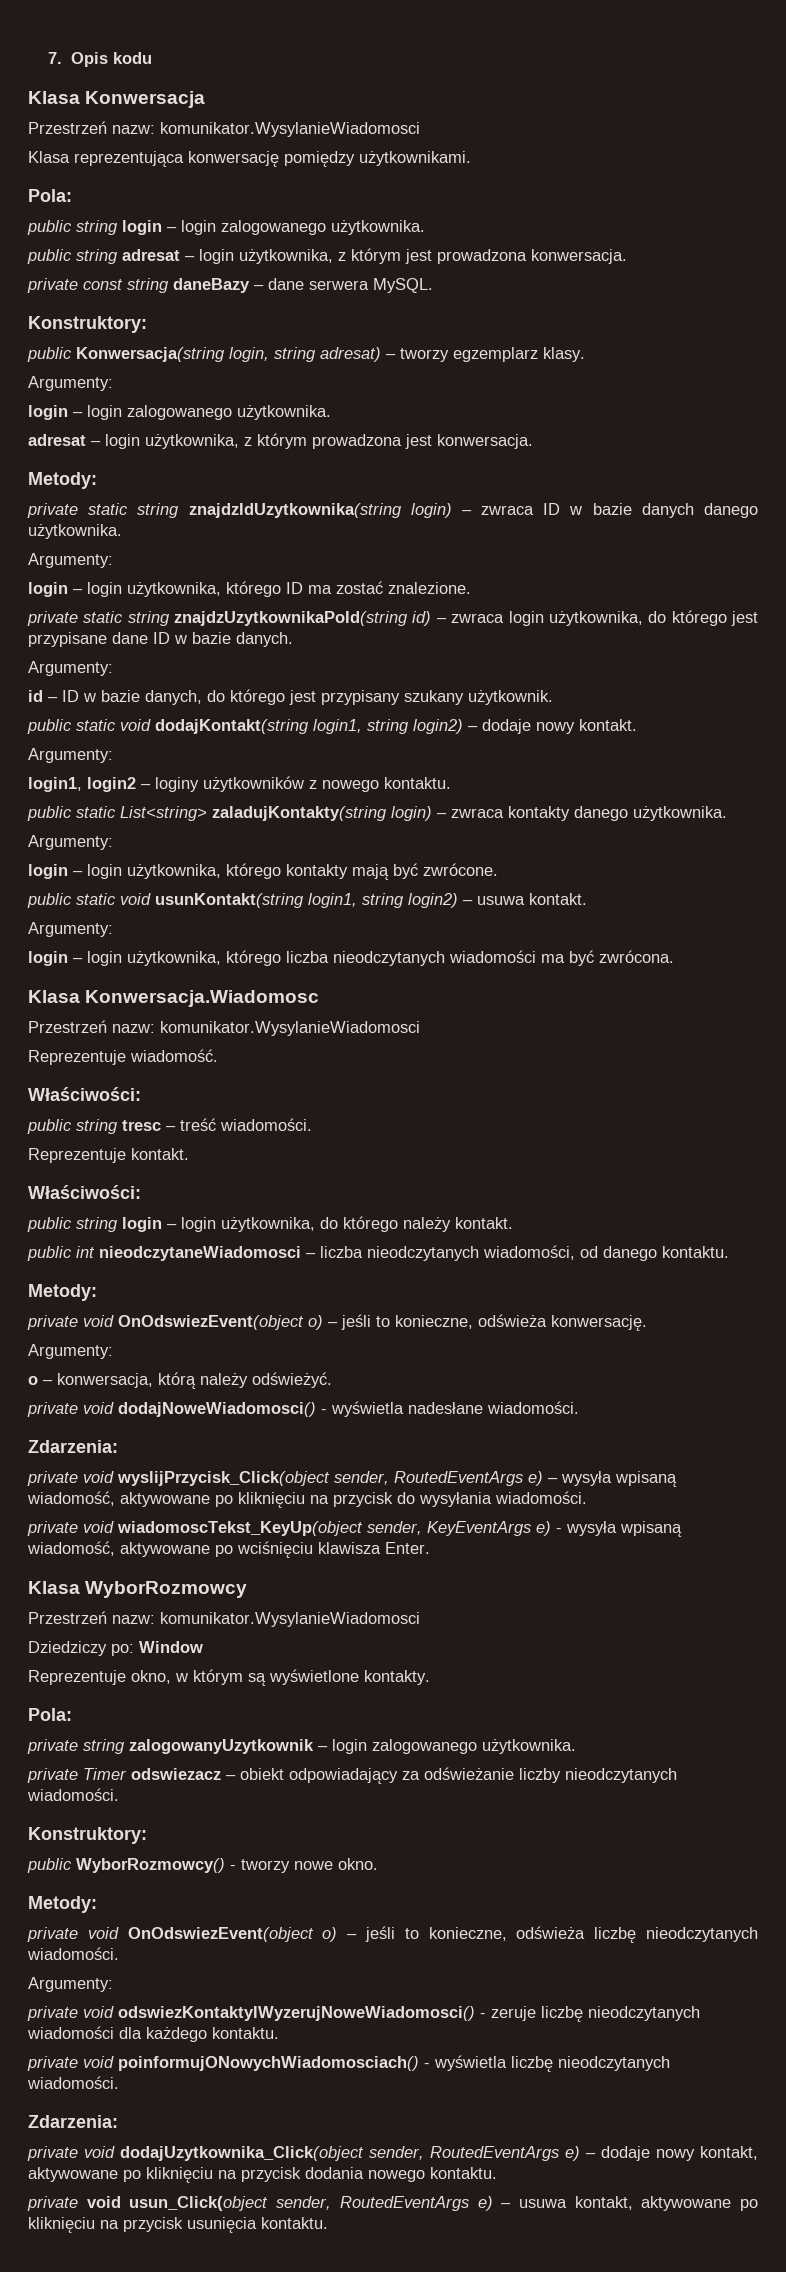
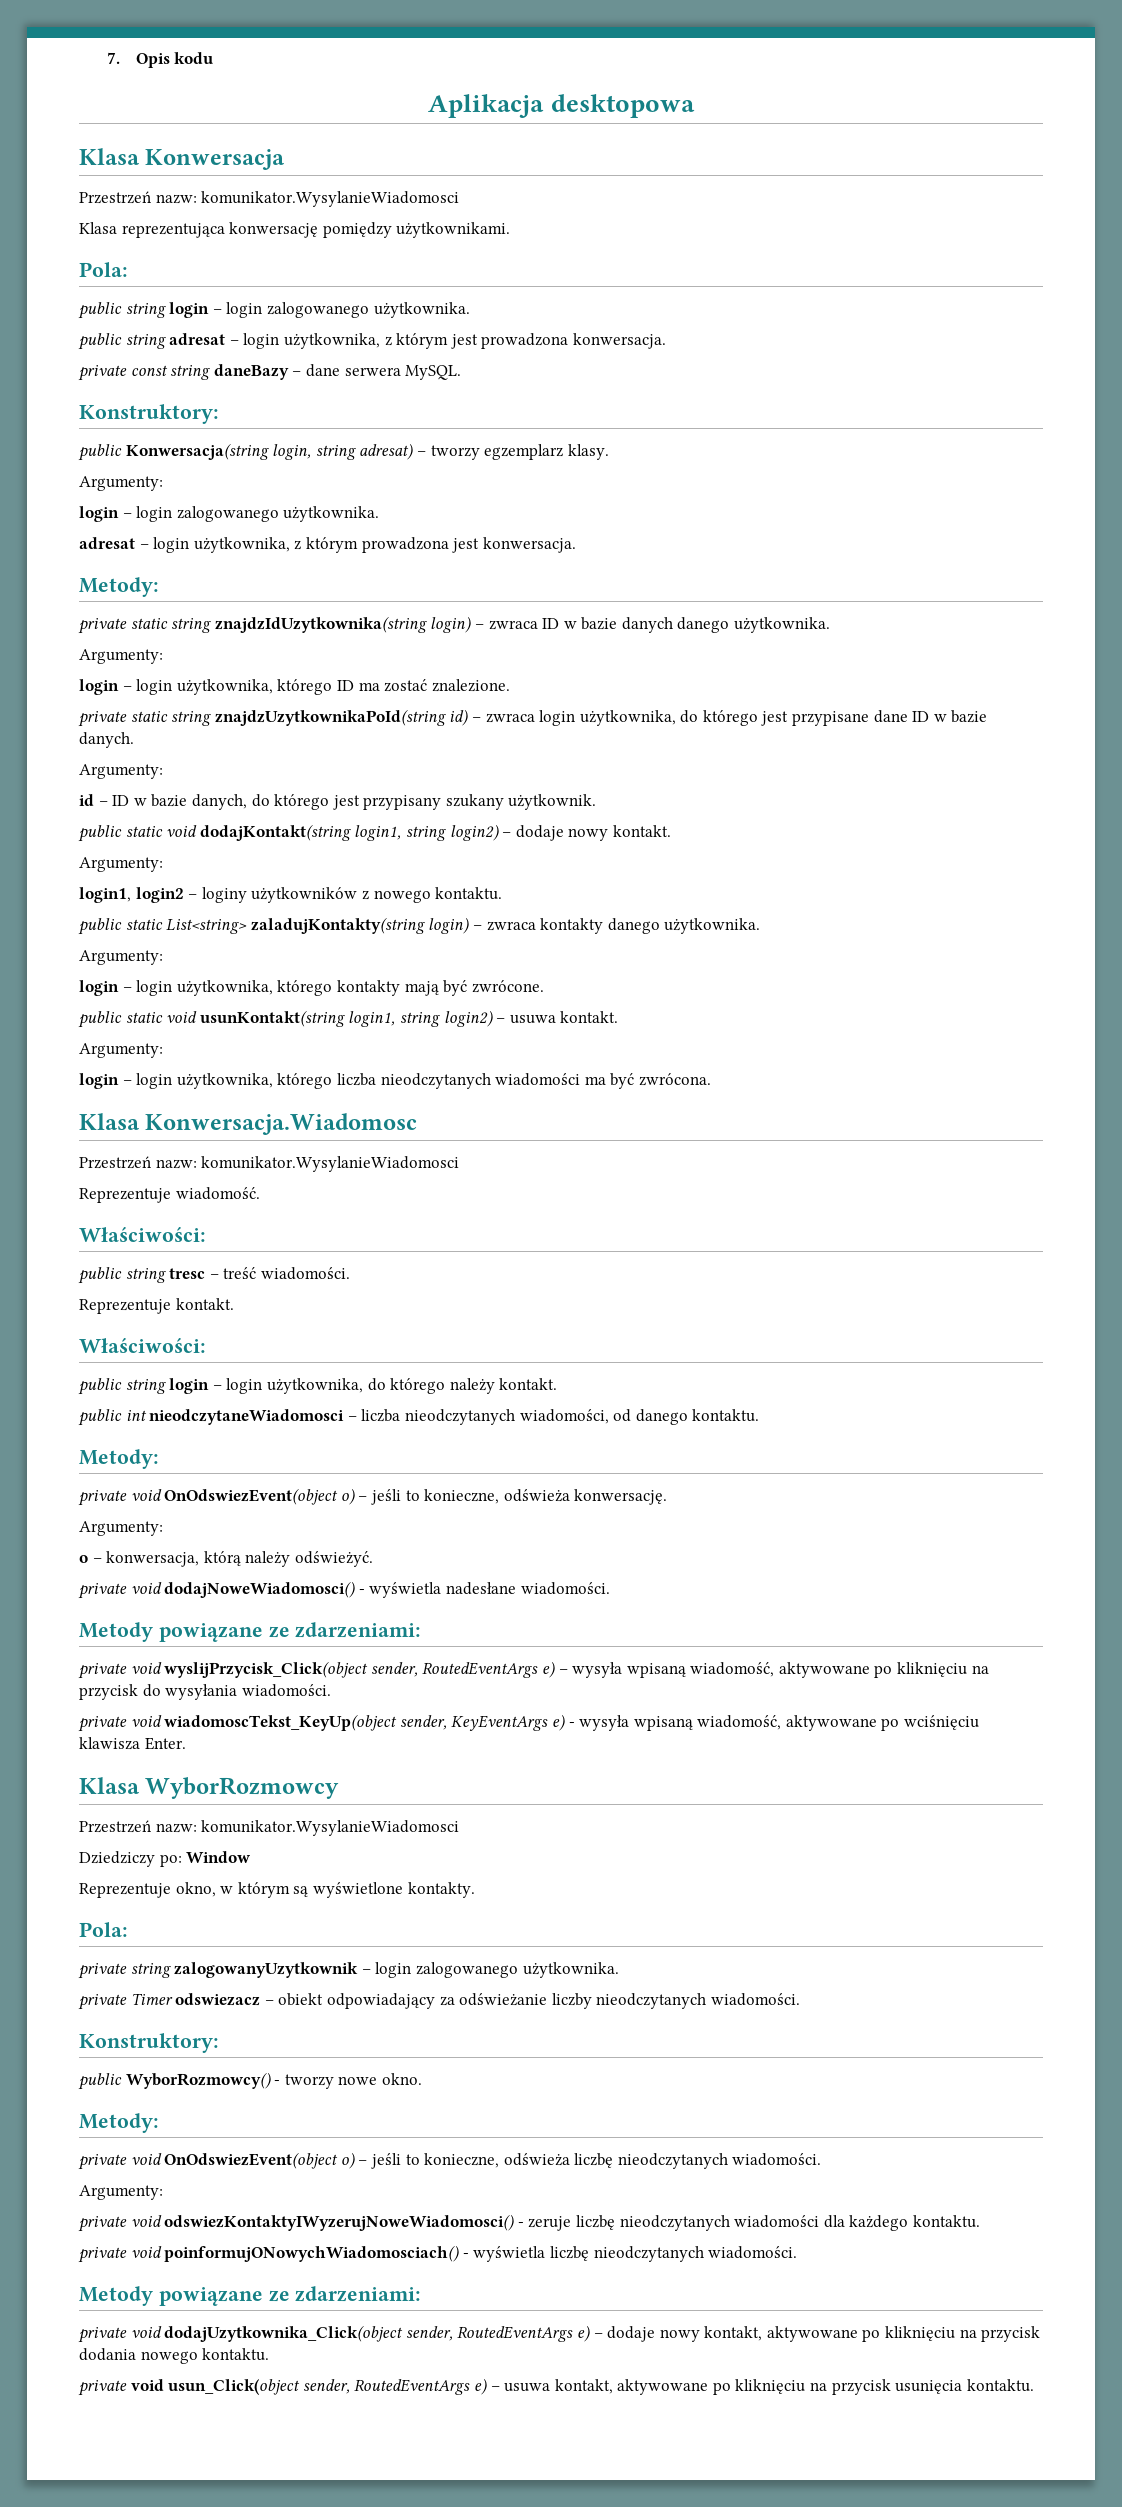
(152, 58) none -> [428,94,695,118] // Aplikacja desktopowa
[28,1440,118,1453] Zdarzenia: -> [79,1622,422,1642] Metody powiązane ze zdarzeniami:
[28,2115,118,2128] Zdarzenia: -> [79,2286,422,2306] Metody powiązane ze zdarzeniami:

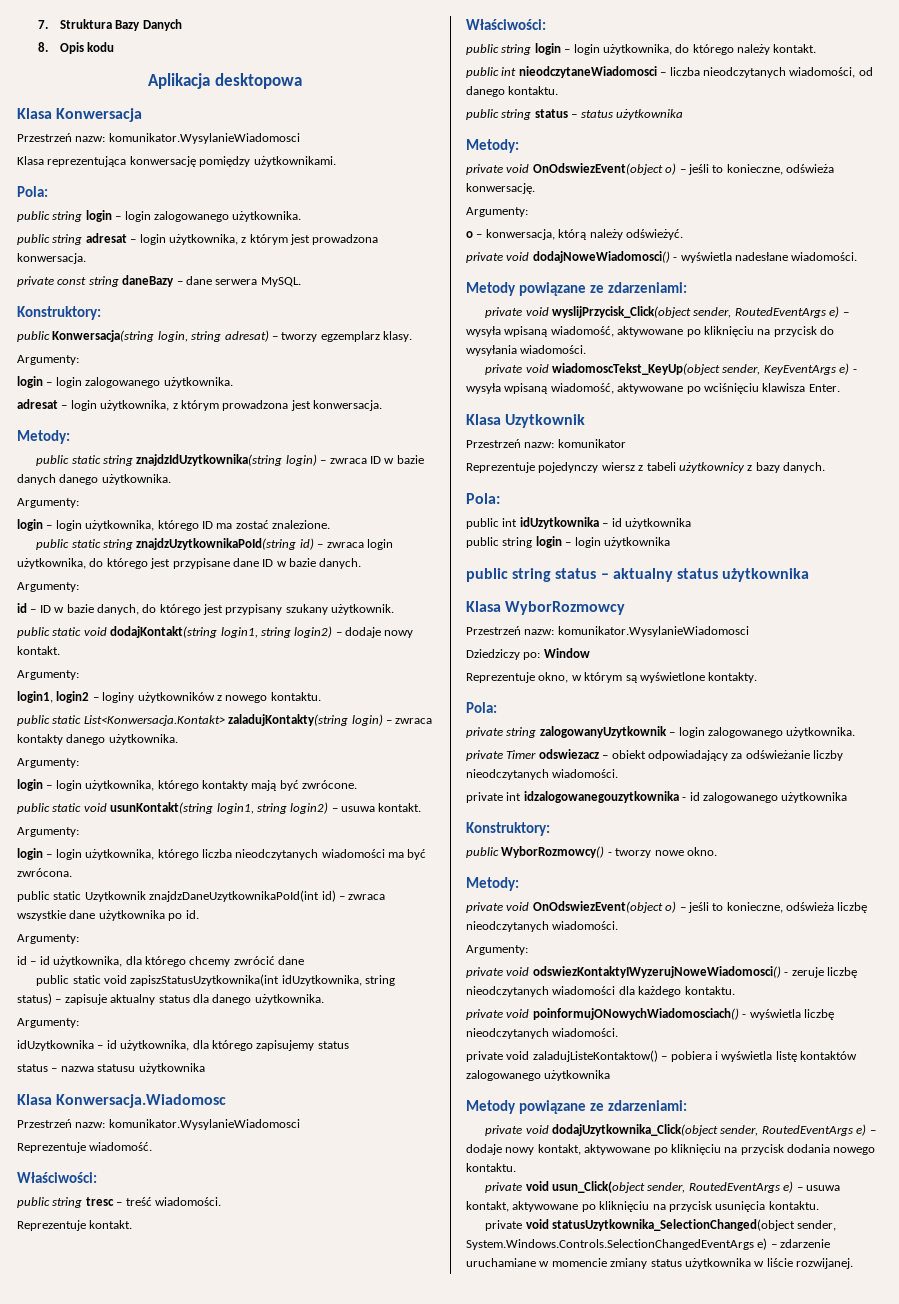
(121, 58) none -> [59,19,182,31] [38,42,49,52] Struktura Bazy Danych // 8.
[78,618,127,634] private -> [36,455,70,466] public
[78,711,127,727] private -> [36,539,70,550] public
[166,919,248,934] List<string> -> [83,715,225,726] List<Konwersacja.Kontakt>
(711, 1079) none -> [17,890,386,902] [17,910,199,921] [17,934,79,944] [17,956,304,967] [36,974,396,986] [17,993,324,1005] [17,1018,79,1028] [17,1040,349,1051] [17,1063,205,1074] // public static Uzytkownik znajdzDaneUzytkownikaPoId(int id) – zwraca wszystkie dane użytkownika po id. // Argumenty: // id – id użytkownika, dla którego chcemy zwrócić dane // public static void zapiszStatusUzytkownika(int idUzytkownika, string status) – zapisuje aktualny status dla danego użytkownika. // Argumenty: // idUzytkownika – id użytkownika, dla którego zapisujemy status // status – nazwa statusu użytkownika
(760, 1415) none -> [466,109,683,120] // public string status – status użytkownika
(186, 1743) none -> [466,414,586,428] [466,439,626,448] [466,462,825,473] [466,493,500,504] [466,517,691,529] [466,536,670,548] [466,568,810,582] // Klasa Uzytkownik // Przestrzeń nazw: komunikator // Reprezentuje pojedynczy wiersz z tabeli użytkownicy z bazy danych. // Pola: // public int idUzytkownika – id użytkownika // public string login – login użytkownika // public string status – aktualny status użytkownika
(800, 1999) none -> [466,791,848,803] // private int idzalogowanegouzytkownika - id zalogowanego użytkownika
(798, 2252) none -> [466,1050,857,1062] [466,1070,611,1081] // private void zaladujListeKontaktow() – pobiera i wyświetla listę kontaktów zalogowanego użytkownika
(1034, 2385) none -> [485,1219,837,1231] [466,1238,831,1250] [466,1258,853,1269] // private void statusUzytkownika_SelectionChanged(object sender, System.Windows.Controls.SelectionChangedEventArgs e) – zdarzenie uruchamiane w momencie zmiany status użytkownika w liście rozwijanej.

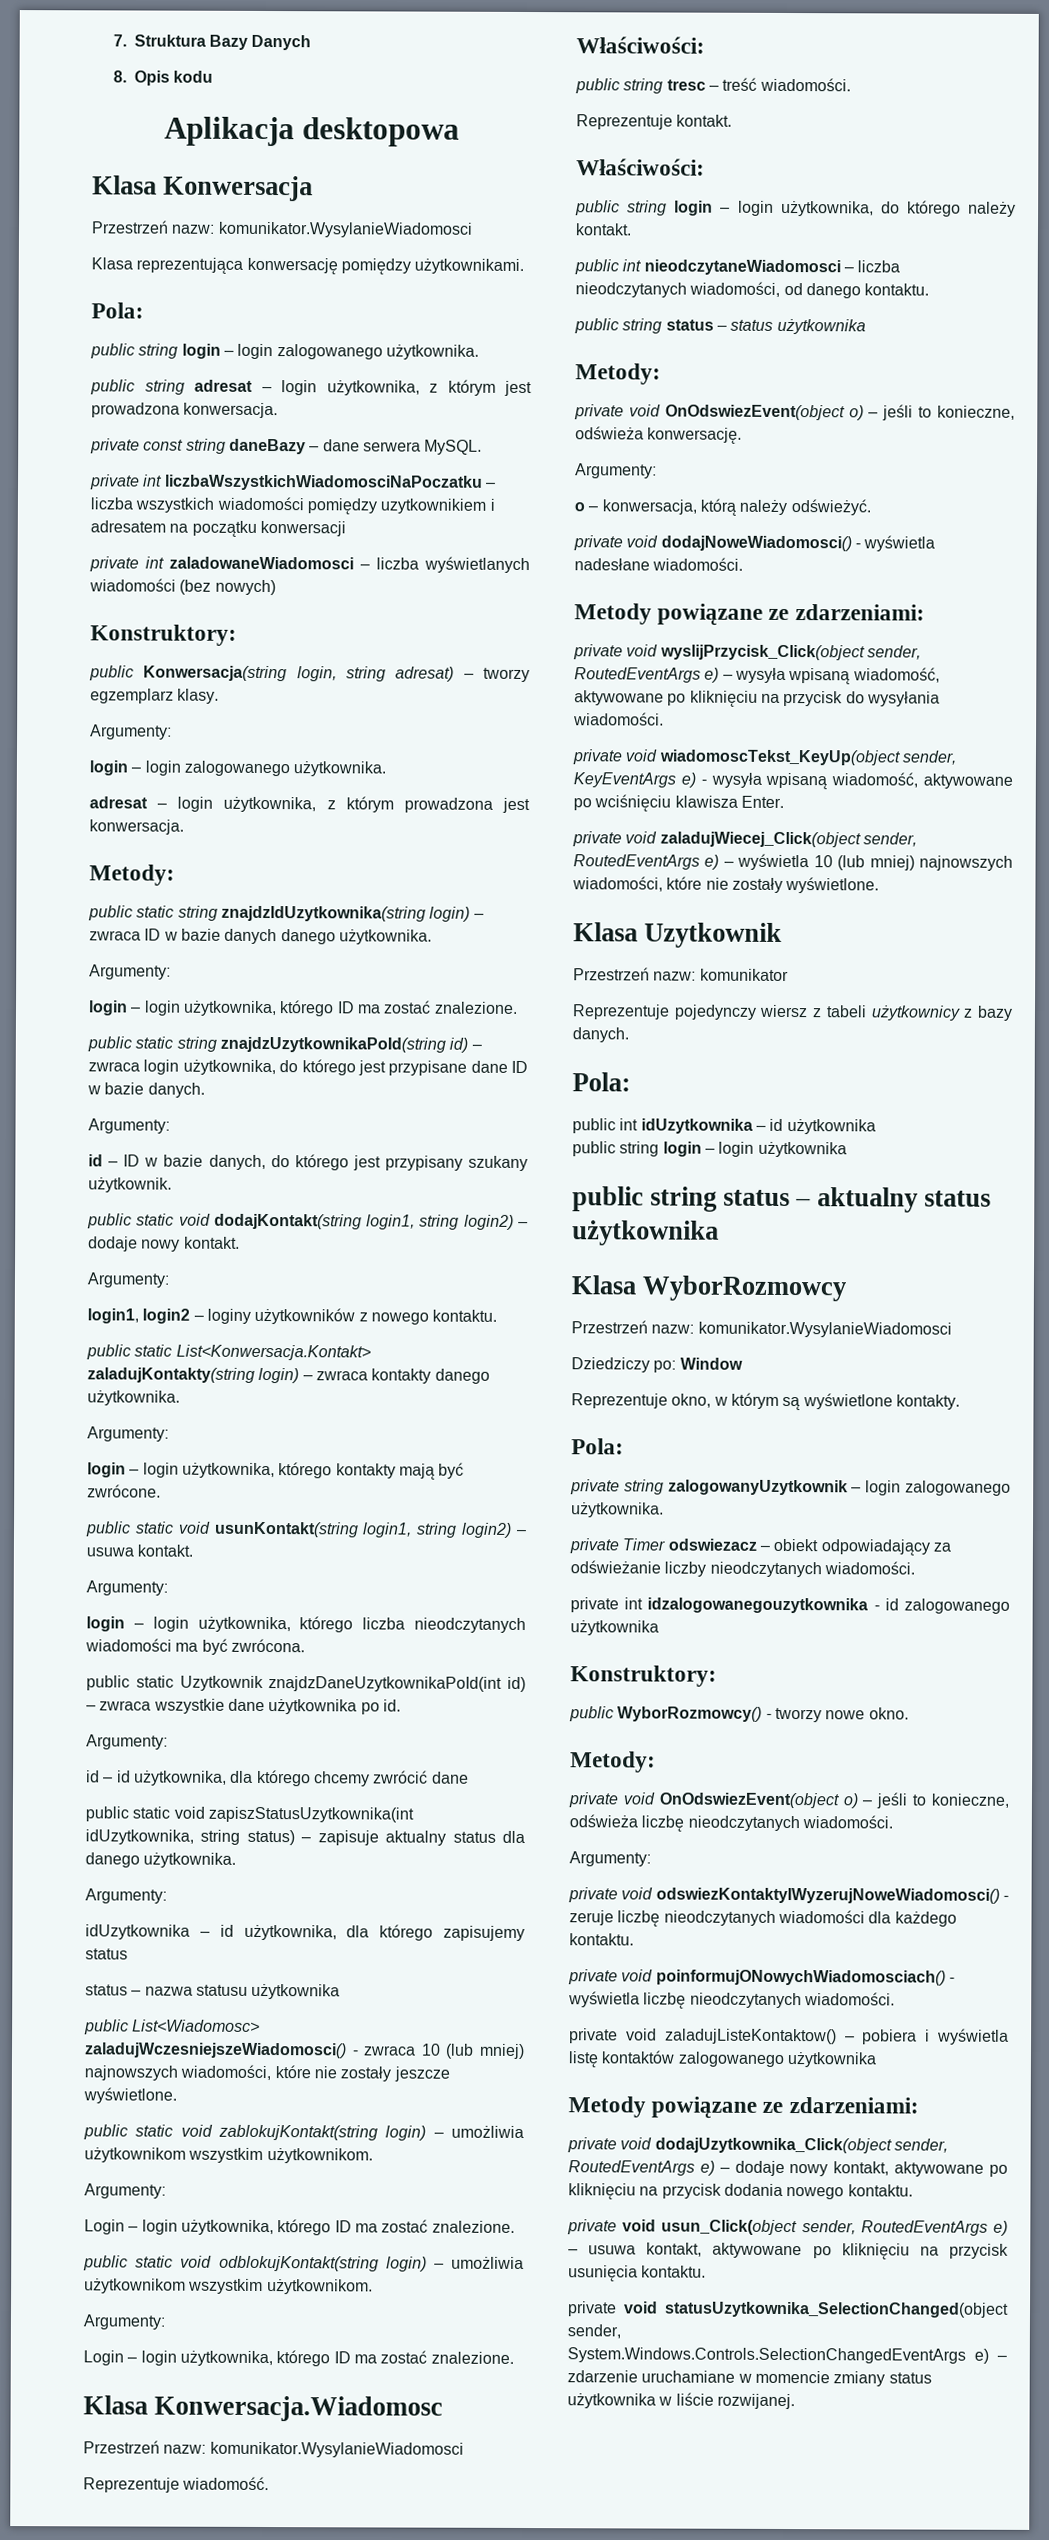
(301, 282) none -> [89,474,496,491] [90,496,495,515] [90,520,346,537] [89,556,530,574] [89,578,276,596] // private int liczbaWszystkichWiadomosciNaPoczatku – liczba wszystkich wiadomości pomiędzy uzytkownikiem i adresatem na początku konwersacji // private int zaladowaneWiadomosci – liczba wyświetlanych wiadomości (bez nowych)
(205, 1068) none -> [84,2019,261,2035] [84,2042,526,2060] [84,2064,450,2082] [83,2087,177,2104] [83,2124,524,2141] [84,2147,373,2164] [84,2183,166,2199] [84,2219,515,2236] [83,2255,524,2272] [84,2278,373,2295] [83,2314,165,2330] [83,2350,514,2367] // public List<Wiadomosc> zaladujWczesniejszeWiadomosci() - zwraca 10 (lub mniej) najnowszych wiadomości, które nie zostały jeszcze wyświetlone. // public static void zablokujKontakt(string login) – umożliwia użytkownikom wszystkim użytkownikom. // Argumenty: // Login – login użytkownika, którego ID ma zostać znalezione. // public static void odblokujKontakt(string login) – umożliwia użytkownikom wszystkim użytkownikom. // Argumenty: // Login – login użytkownika, którego ID ma zostać znalezione.
(840, 388) none -> [572,831,917,848] [573,853,1013,871] [572,876,880,894] // private void zaladujWiecej_Click(object sender, RoutedEventArgs e) – wyświetla 10 (lub mniej) najnowszych wiadomości, które nie zostały wyświetlone.

